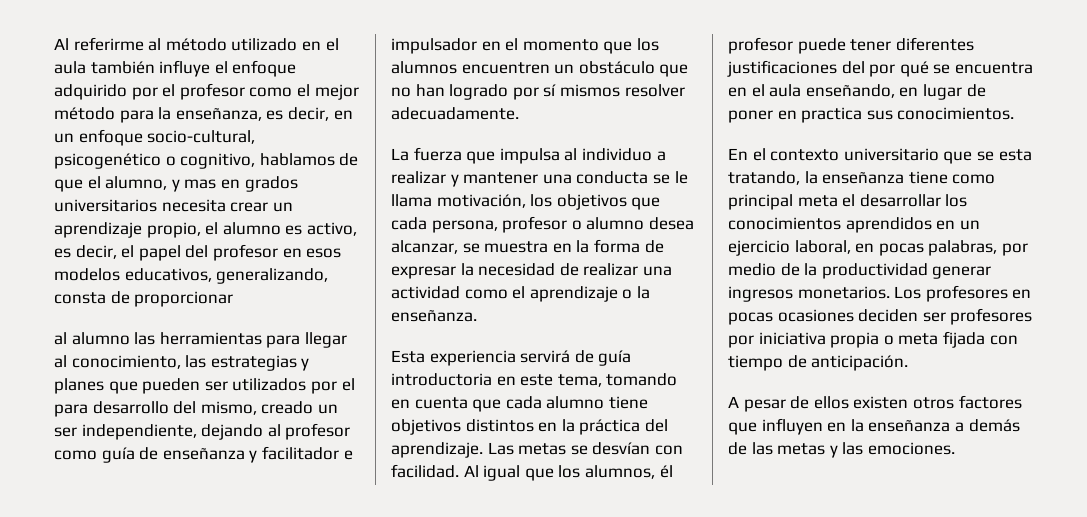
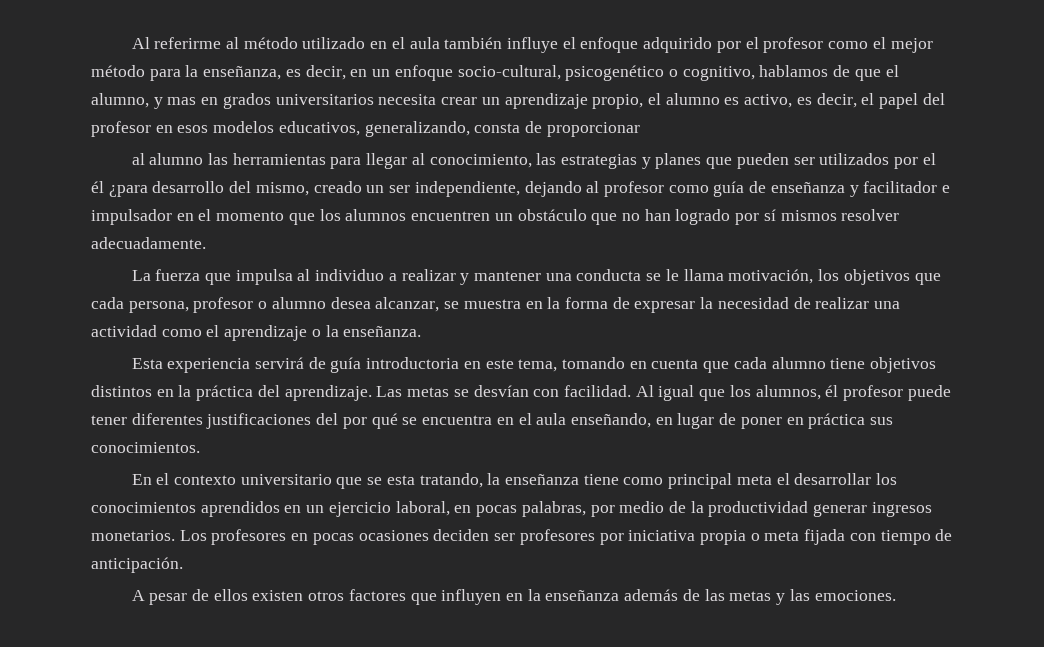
[54,404,88,417] para -> [91,181,148,197] él ¿para
[801,107,863,123] practica -> [808,413,866,429] práctica
[954,419,1020,432] a demás -> [624,589,679,601] además

